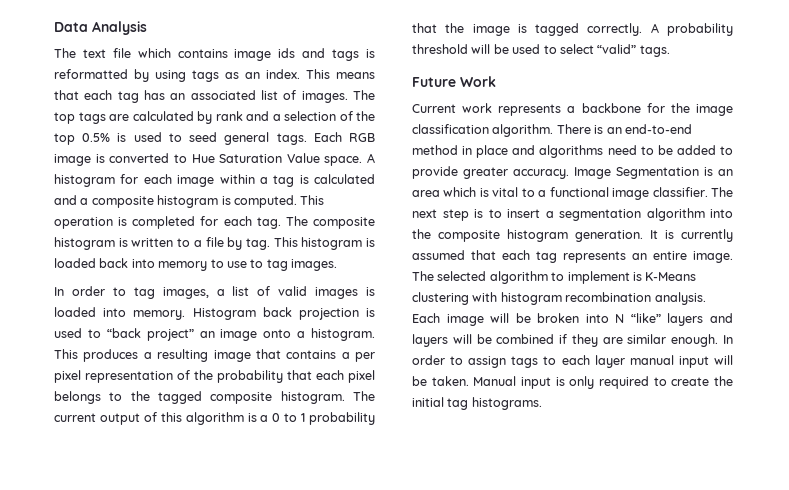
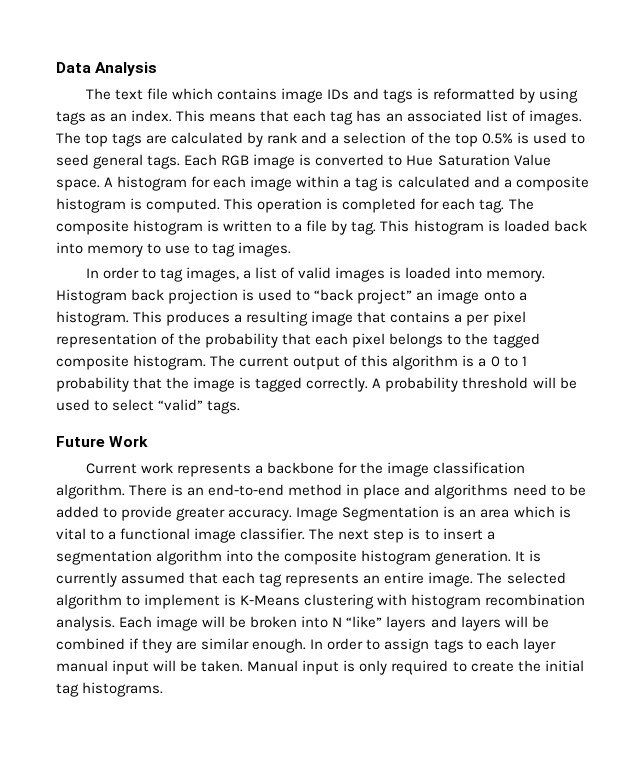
[278,48,296,58] ids -> [326,89,349,100] IDs

